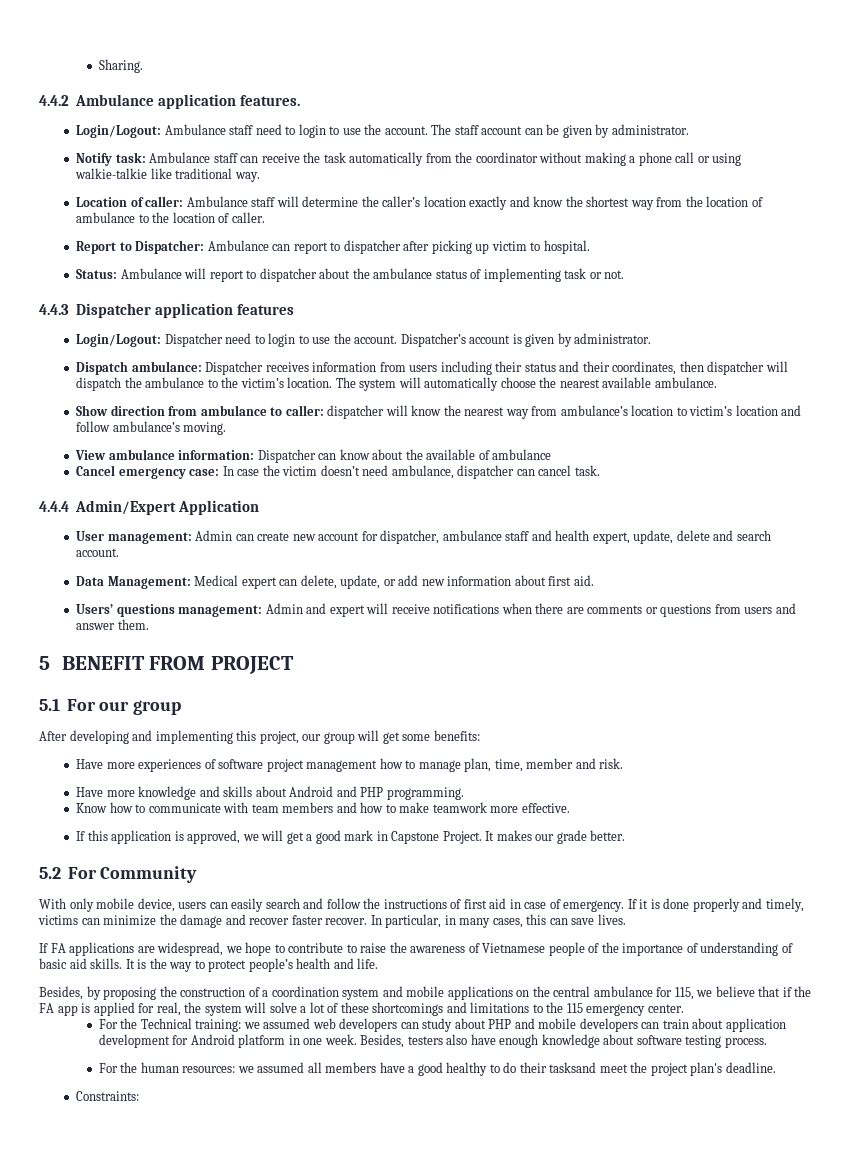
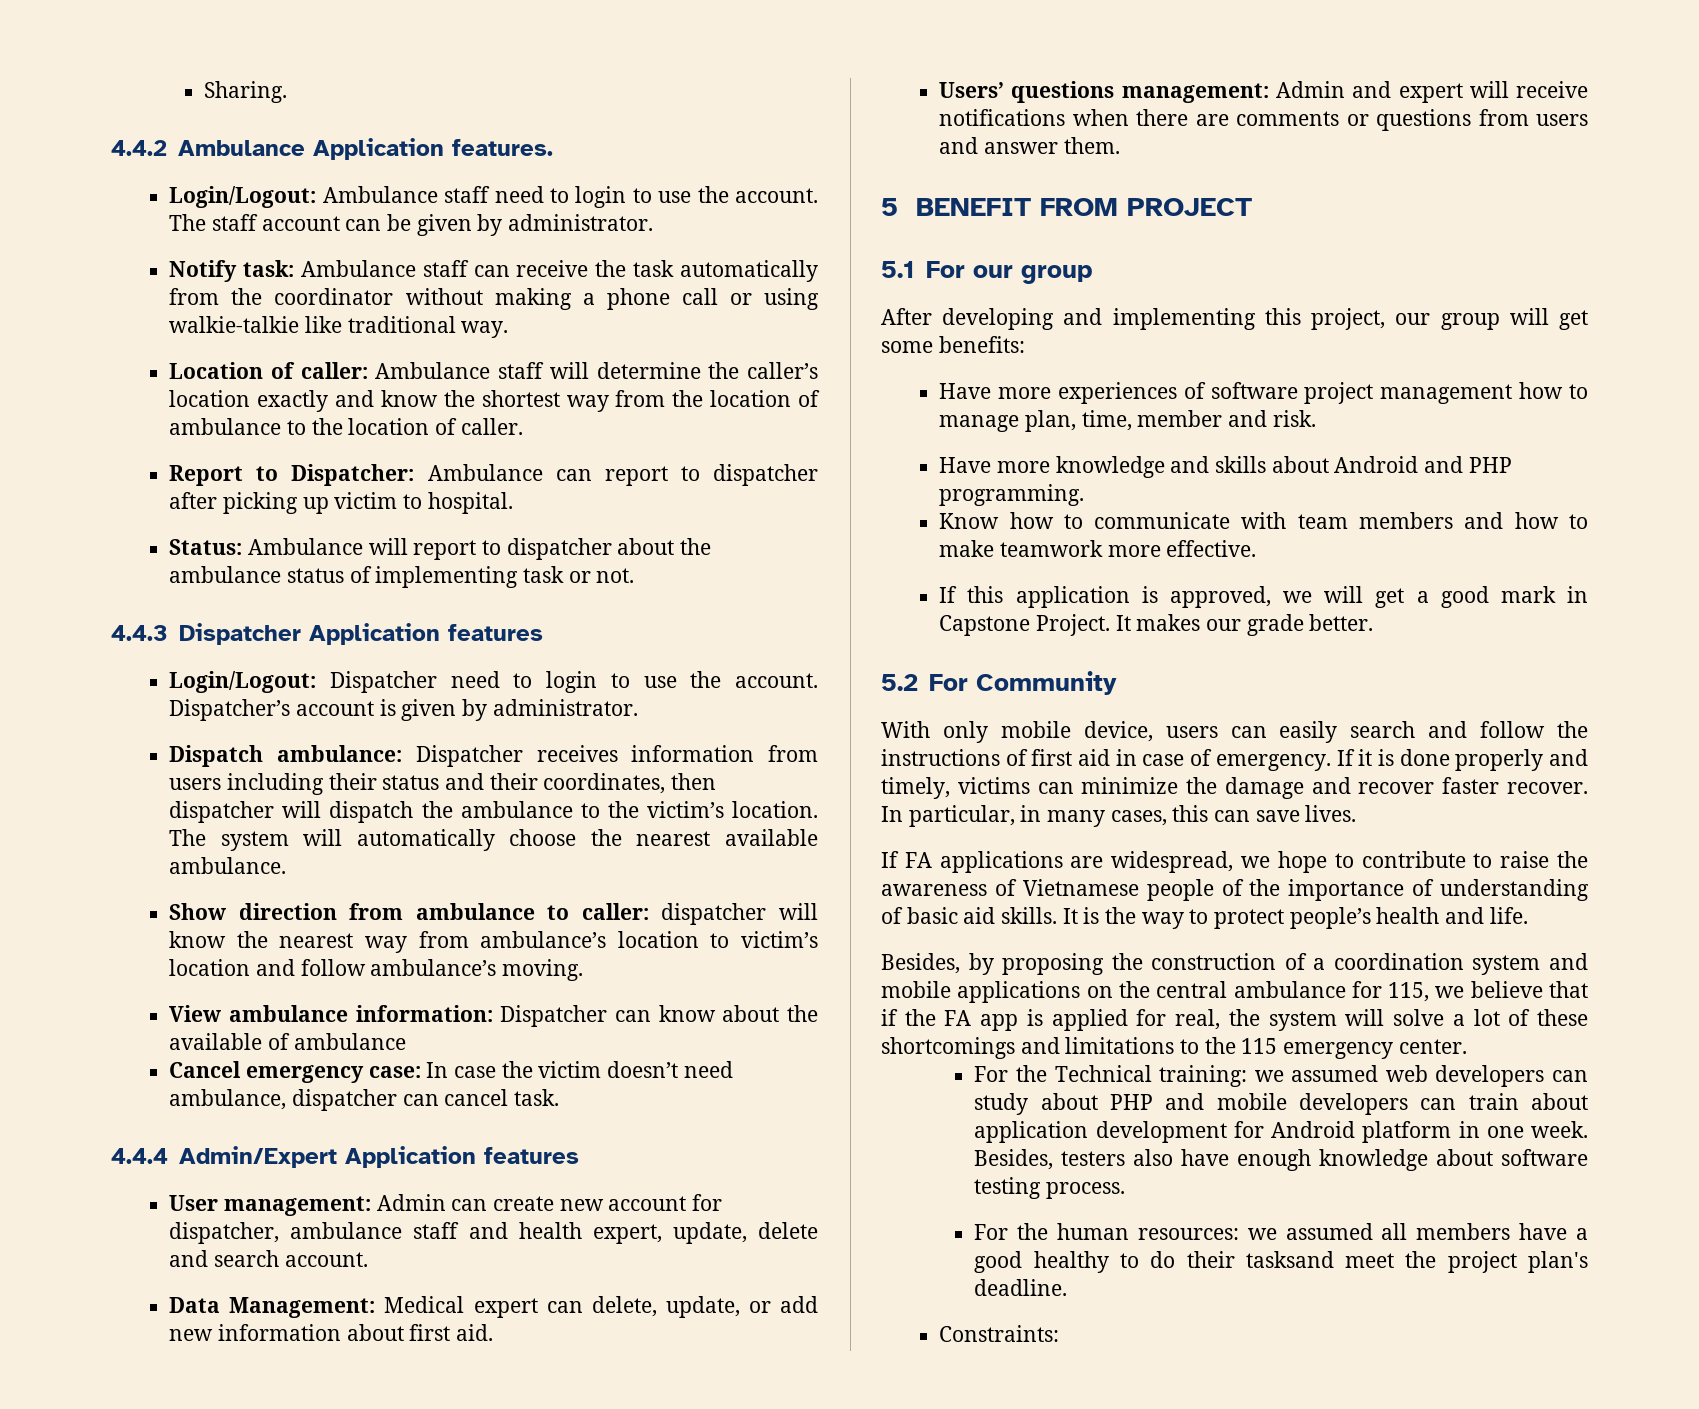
[157,94,236,109] application -> [312,138,444,160] Application
[154,303,233,318] application -> [308,623,440,645] Application
(259, 507) none -> [483,1147,579,1164] features

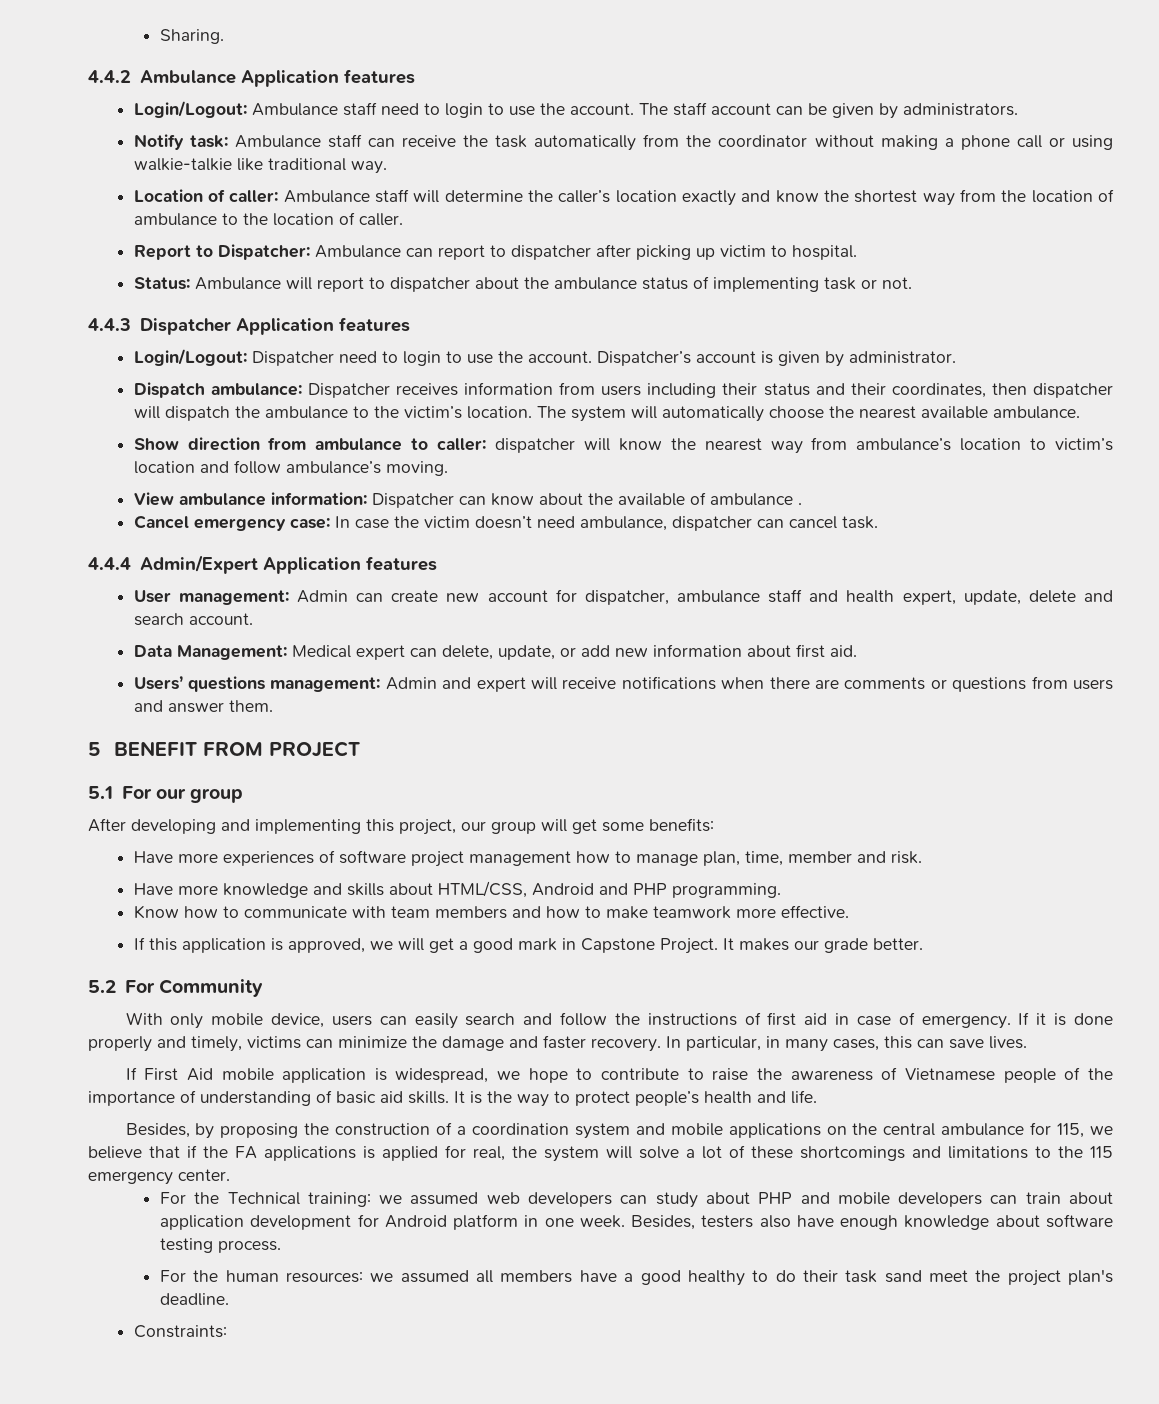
[451,139,553,156] features. -> [343,69,415,84] features
[507,214,653,231] administrator. -> [902,103,1018,116] administrators.
(406, 1041) none -> [797,503,802,505] .
(1329, 464) none -> [437,881,527,898] HTML/CSS,
[1358,777,1588,794] recover faster recover. -> [543,1035,661,1052] faster recovery.
[904,851,1104,873] FA applications are -> [144,1068,387,1083] First Aid mobile application is
[980,1014,1019,1031] app -> [264,1146,356,1161] applications
[1245,1251,1334,1268] tasksand -> [845,1270,922,1283] task sand

